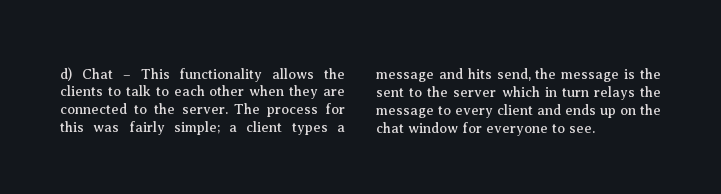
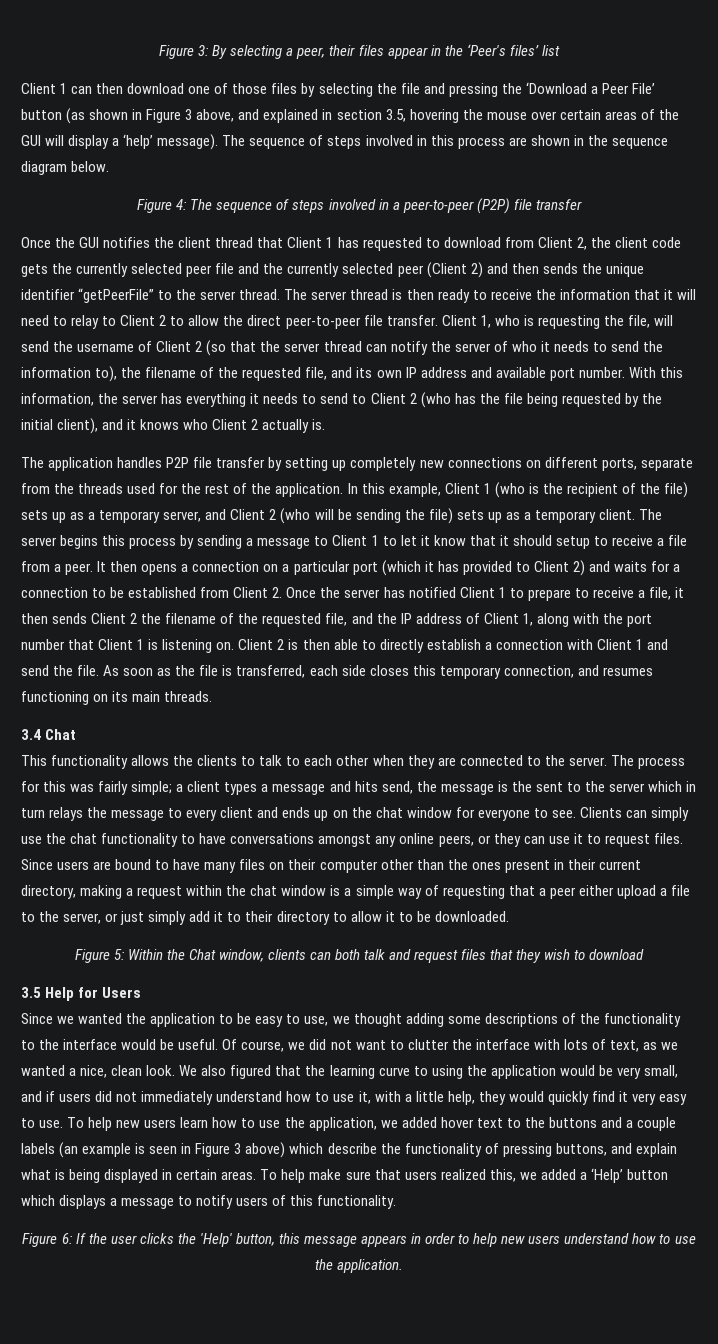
[60,67,131,81] d) Chat – -> [159,44,560,59] [21,82,655,97] [21,108,679,124] [21,134,668,150] [21,161,110,175] [137,198,582,214] [21,237,681,251] [21,262,644,278] [21,288,696,303] [21,315,673,329] [21,340,664,356] [21,366,683,382] [21,392,662,408] [21,418,326,434] [21,457,693,471] [21,482,689,498] [21,508,663,524] [21,535,688,549] [21,560,681,576] [21,587,684,601] [21,613,652,627] [21,639,668,653] [21,665,653,679] [21,691,213,705] [21,729,77,740] Figure 3: By selecting a peer, their files appear in the ‘Peer's files’ list // Client 1 can then download one of those files by selecting the file and pressing the ‘Download a Peer File’ button (as shown in Figure 3 above, and explained in section 3.5, hovering the mouse over certain areas of the GUI will display a ‘help’ message). The sequence of steps involved in this process are shown in the sequence diagram below. // Figure 4: The sequence of steps involved in a peer-to-peer (P2P) file transfer // Once the GUI notifies the client thread that Client 1 has requested to download from Client 2, the client code gets the currently selected peer file and the currently selected peer (Client 2) and then sends the unique identifier “getPeerFile” to the server thread. The server thread is then ready to receive the information that it will need to relay to Client 2 to allow the direct peer-to-peer file transfer. Client 1, who is requesting the file, will send the username of Client 2 (so that the server thread can notify the server of who it needs to send the information to), the filename of the requested file, and its own IP address and available port number. With this information, the server has everything it needs to send to Client 2 (who has the file being requested by the initial client), and it knows who Client 2 actually is. // The application handles P2P file transfer by setting up completely new connections on different ports, separate from the threads used for the rest of the application. In this example, Client 1 (who is the recipient of the file) sets up as a temporary server, and Client 2 (who will be sending the file) sets up as a temporary client. The server begins this process by sending a message to Client 1 to let it know that it should setup to receive a file from a peer. It then opens a connection on a particular port (which it has provided to Client 2) and waits for a connection to be established from Client 2. Once the server has notified Client 1 to prepare to receive a file, it then sends Client 2 the filename of the requested file, and the IP address of Client 1, along with the port number that Client 1 is listening on. Client 2 is then able to directly establish a connection with Client 1 and send the file. As soon as the file is transferred, each side closes this temporary connection, and resumes functioning on its main threads. // 3.4 Chat //
(595, 129) none -> [579,807,689,821] [21,833,683,847] [21,859,641,873] [21,885,690,899] [21,911,509,925] [74,949,645,963] [21,987,142,1001] [21,1013,681,1027] [21,1039,679,1052] [21,1065,678,1079] [21,1091,688,1105] [21,1117,677,1131] [21,1142,677,1158] [21,1168,668,1183] [21,1195,397,1209] [22,1233,696,1247] [314,1259,404,1273] Clients can simply use the chat functionality to have conversations amongst any online peers, or they can use it to request files. Since users are bound to have many files on their computer other than the ones present in their current directory, making a request within the chat window is a simple way of requesting that a peer either upload a file to the server, or just simply add it to their directory to allow it to be downloaded. // Figure 5: Within the Chat window, clients can both talk and request files that they wish to download // 3.5 Help for Users // Since we wanted the application to be easy to use, we thought adding some descriptions of the functionality to the interface would be useful. Of course, we did not want to clutter the interface with lots of text, as we wanted a nice, clean look. We also figured that the learning curve to using the application would be very small, and if users did not immediately understand how to use it, with a little help, they would quickly find it very easy to use. To help new users learn how to use the application, we added hover text to the buttons and a couple labels (an example is seen in Figure 3 above) which describe the functionality of pressing buttons, and explain what is being displayed in certain areas. To help make sure that users realized this, we added a ‘Help’ button which displays a message to notify users of this functionality. // Figure 6: If the user clicks the 'Help' button, this message appears in order to help new users understand how to use the application.

